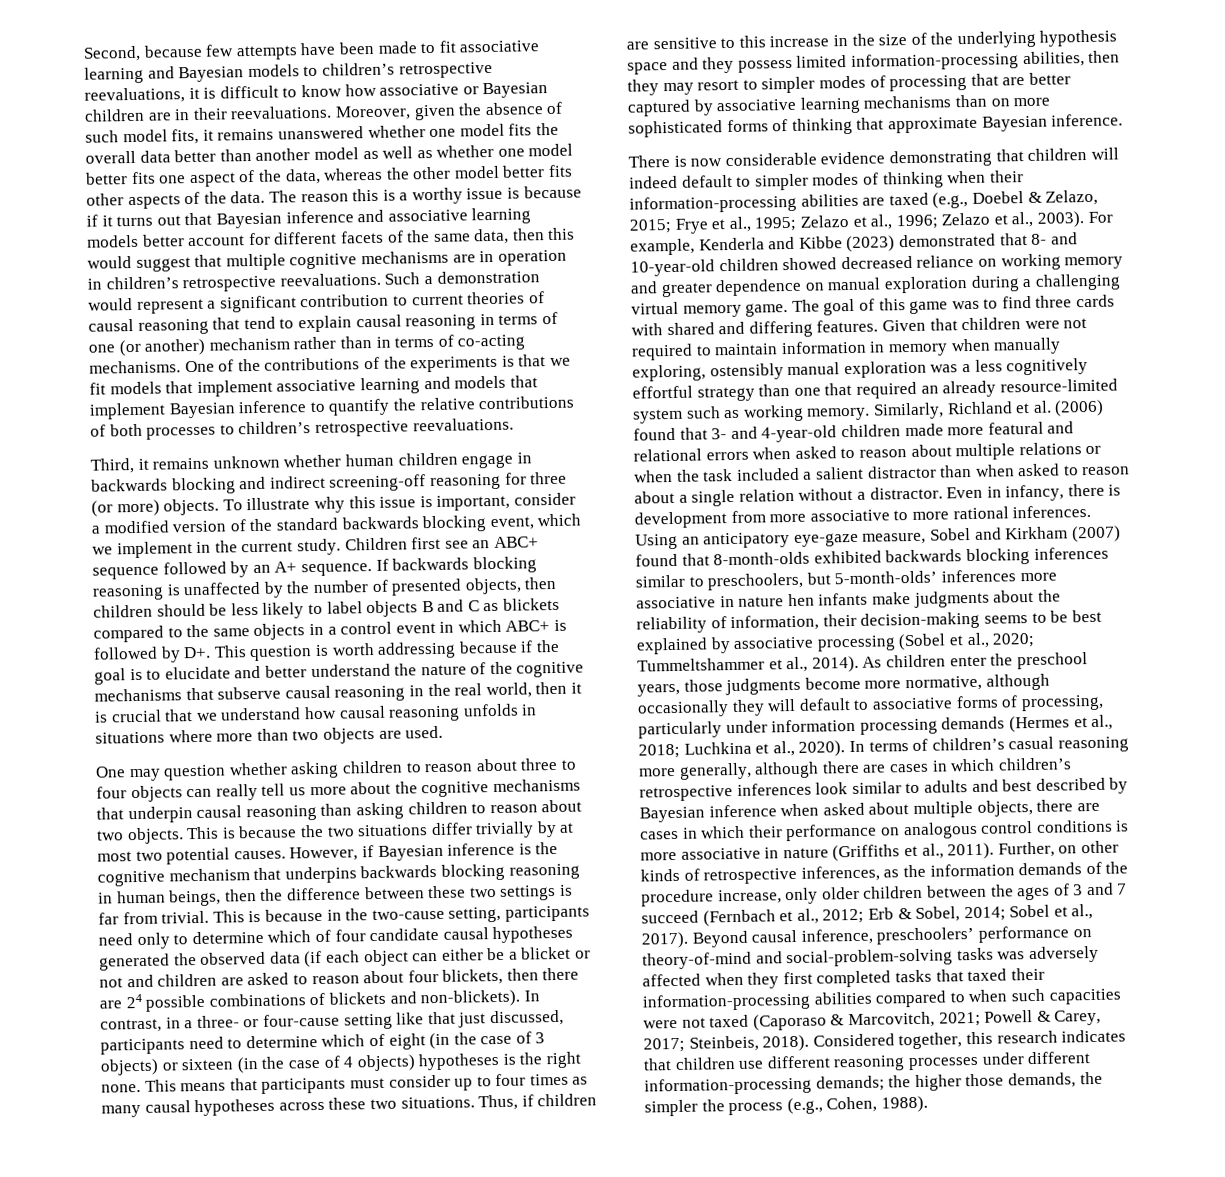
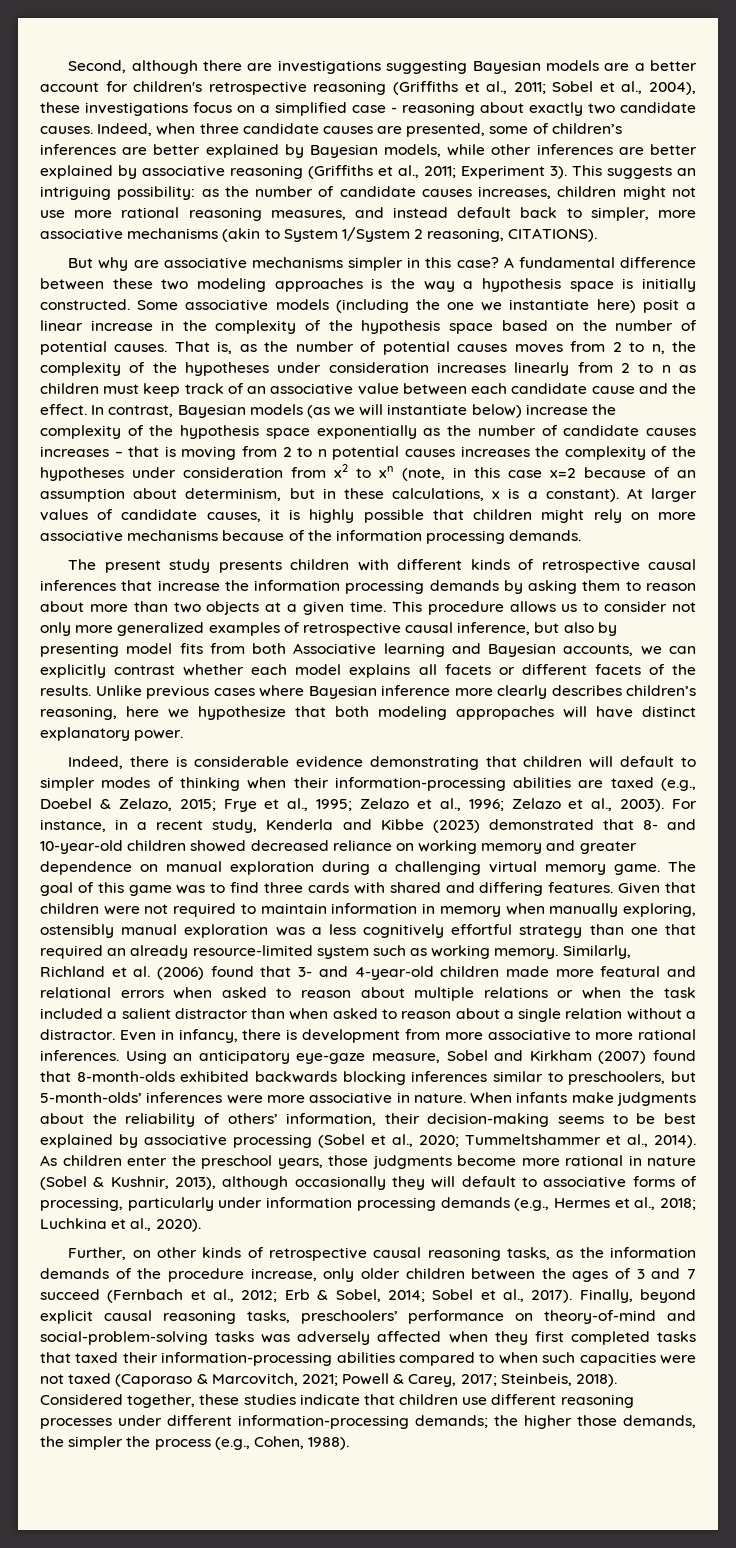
[143,40,540,61] [84,61,493,84] [84,82,549,104] [84,101,564,122] [85,122,559,145] [85,143,574,164] [85,164,574,188] [86,185,582,210] [86,207,532,229] [87,227,576,248] [87,249,567,272] [87,270,540,293] [88,291,545,314] [88,311,558,335] [88,334,526,357] [89,354,571,374] [89,375,538,397] [89,395,575,420] [90,417,514,440] [90,452,532,474] [91,471,568,495] [91,492,576,517] [91,513,582,534] [92,536,539,559] [92,556,537,580] [92,576,557,601] [93,597,561,619] [93,619,568,643] [93,639,560,663] [94,661,585,685] [94,681,582,702] [94,703,538,723] [95,725,444,744] [95,757,577,782] [96,778,581,803] [96,799,583,824] [96,820,575,845] [97,841,559,865] [97,863,580,887] [98,884,573,907] [98,905,590,925] [98,925,574,950] [99,946,592,971] [99,967,580,988] [99,989,540,1012] [100,1009,564,1033] [100,1031,546,1055] [100,1051,583,1076] [101,1073,589,1094] [101,1093,598,1118] [626,29,1118,50] [627,50,1121,75] [627,72,1071,96] [627,94,1051,117] [628,113,1124,138] [628,154,723,168] because few attempts have been made to fit associative learning and Bayesian models to children’s retrospective reevaluations, it is difficult to know how associative or Bayesian children are in their reevaluations. Moreover, given the absence of such model fits, it remains unanswered whether one model fits the overall data better than another model as well as whether one model better fits one aspect of the data, whereas the other model better fits other aspects of the data. The reason this is a worthy issue is because if it turns out that Bayesian inference and associative learning models better account for different facets of the same data, then this would suggest that multiple cognitive mechanisms are in operation in children’s retrospective reevaluations. Such a demonstration would represent a significant contribution to current theories of causal reasoning that tend to explain causal reasoning in terms of one (or another) mechanism rather than in terms of co-acting mechanisms. One of the contributions of the experiments is that we fit models that implement associative learning and models that implement Bayesian inference to quantify the relative contributions of both processes to children’s retrospective reevaluations. // Third, it remains unknown whether human children engage in backwards blocking and indirect screening-off reasoning for three (or more) objects. To illustrate why this issue is important, consider a modified version of the standard backwards blocking event, which we implement in the current study. Children first see an ABC+ sequence followed by an A+ sequence. If backwards blocking reasoning is unaffected by the number of presented objects, then children should be less likely to label objects B and C as blickets compared to the same objects in a control event in which ABC+ is followed by D+. This question is worth addressing because if the goal is to elucidate and better understand the nature of the cognitive mechanisms that subserve causal reasoning in the real world, then it is crucial that we understand how causal reasoning unfolds in situations where more than two objects are used. // One may question whether asking children to reason about three to four objects can really tell us more about the cognitive mechanisms that underpin causal reasoning than asking children to reason about two objects. This is because the two situations differ trivially by at most two potential causes. However, if Bayesian inference is the cognitive mechanism that underpins backwards blocking reasoning in human beings, then the difference between these two settings is far from trivial. This is because in the two-cause setting, participants need only to determine which of four candidate causal hypotheses generated the observed data (if each object can either be a blicket or not and children are asked to reason about four blickets, then there are 24 possible combinations of blickets and non-blickets). In contrast, in a three- or four-cause setting like that just discussed, participants need to determine which of eight (in the case of 3 objects) or sixteen (in the case of 4 objects) hypotheses is the right none. This means that participants must consider up to four times as many causal hypotheses across these two situations. Thus, if children are sensitive to this increase in the size of the underlying hypothesis space and they possess limited information-processing abilities, then they may resort to simpler modes of processing that are better captured by associative learning mechanisms than on more sophisticated forms of thinking that approximate Bayesian inference. // There is now -> [131,60,698,74] [40,81,696,95] [40,102,696,116] [40,123,622,137] [40,144,697,158] [40,165,696,179] [40,186,696,200] [40,207,696,221] [40,227,598,242] [68,257,697,271] [40,278,696,292] [40,299,696,313] [40,320,698,334] [40,341,697,355] [40,362,697,376] [40,383,697,397] [40,404,617,418] [40,425,697,439] [40,446,697,460] [40,464,696,481] [40,488,697,502] [40,509,697,523] [40,530,582,544] [68,559,696,573] [40,580,696,594] [40,601,697,615] [40,622,617,636] [40,643,696,657] [40,664,697,678] [40,685,696,699] [40,706,696,720] [40,727,184,741] [68,756,188,769] although there are investigations suggesting Bayesian models are a better account for children's retrospective reasoning (Griffiths et al., 2011; Sobel et al., 2004), these investigations focus on a simplified case - reasoning about exactly two candidate causes. Indeed, when three candidate causes are presented, some of children’s inferences are better explained by Bayesian models, while other inferences are better explained by associative reasoning (Griffiths et al., 2011; Experiment 3). This suggests an intriguing possibility: as the number of candidate causes increases, children might not use more rational reasoning measures, and instead default back to simpler, more associative mechanisms (akin to System 1/System 2 reasoning, CITATIONS). // But why are associative mechanisms simpler in this case? A fundamental difference between these two modeling approaches is the way a hypothesis space is initially constructed. Some associative models (including the one we instantiate here) posit a linear increase in the complexity of the hypothesis space based on the number of potential causes. That is, as the number of potential causes moves from 2 to n, the complexity of the hypotheses under consideration increases linearly from 2 to n as children must keep track of an associative value between each candidate cause and the effect. In contrast, Bayesian models (as we will instantiate below) increase the complexity of the hypothesis space exponentially as the number of candidate causes increases – that is moving from 2 to n potential causes increases the complexity of the hypotheses under consideration from x2 to xn (note, in this case x=2 because of an assumption about determinism, but in these calculations, x is a constant). At larger values of candidate causes, it is highly possible that children might rely on more associative mechanisms because of the information processing demands. // The present study presents children with different kinds of retrospective causal inferences that increase the information processing demands by asking them to reason about more than two objects at a given time. This procedure allows us to consider not only more generalized examples of retrospective causal inference, but also by presenting model fits from both Associative learning and Bayesian accounts, we can explicitly contrast whether each model explains all facets or different facets of the results. Unlike previous cases where Bayesian inference more clearly describes children’s reasoning, here we hypothesize that both modeling appropaches will have distinct explanatory power. // Indeed, there is
[629,175,678,189] indeed -> (614, 762) none
[630,238,695,256] example, -> [40,819,258,833] instance, in a recent study,
[1019,572,1057,582] [636,593,815,609] more associative in nature hen -> [226,1092,513,1104] were more associative in nature. When
(727, 622) none -> [227,1113,278,1124] others’
[904,675,982,692] normative, -> [565,1155,696,1166] [40,1176,216,1190] rational in nature (Sobel & Kushnir, 2013),
[1008,715,1070,733] (Hermes -> [514,1198,610,1211] (e.g., Hermes
[848,736,1129,753] [639,757,1072,780] [639,777,1129,802] [639,799,1100,823] [640,819,1130,842] [640,842,995,862] In terms of children’s casual reasoning more generally, although there are cases in which children’s retrospective inferences look similar to adults and best described by Bayesian inference when asked about multiple objects, there are cases in which their performance on analogous control conditions is more associative in nature (Griffiths et al., 2011). -> (201, 1225) //
[800,865,880,882] inferences, -> [373,1247,550,1261] causal reasoning tasks,
[691,928,873,948] Beyond causal inference, -> [579,1289,696,1303] [40,1310,290,1324] Finally, beyond explicit causal reasoning tasks,
[965,1029,1127,1045] this research indicates -> [199,1394,360,1405] these studies indicate

